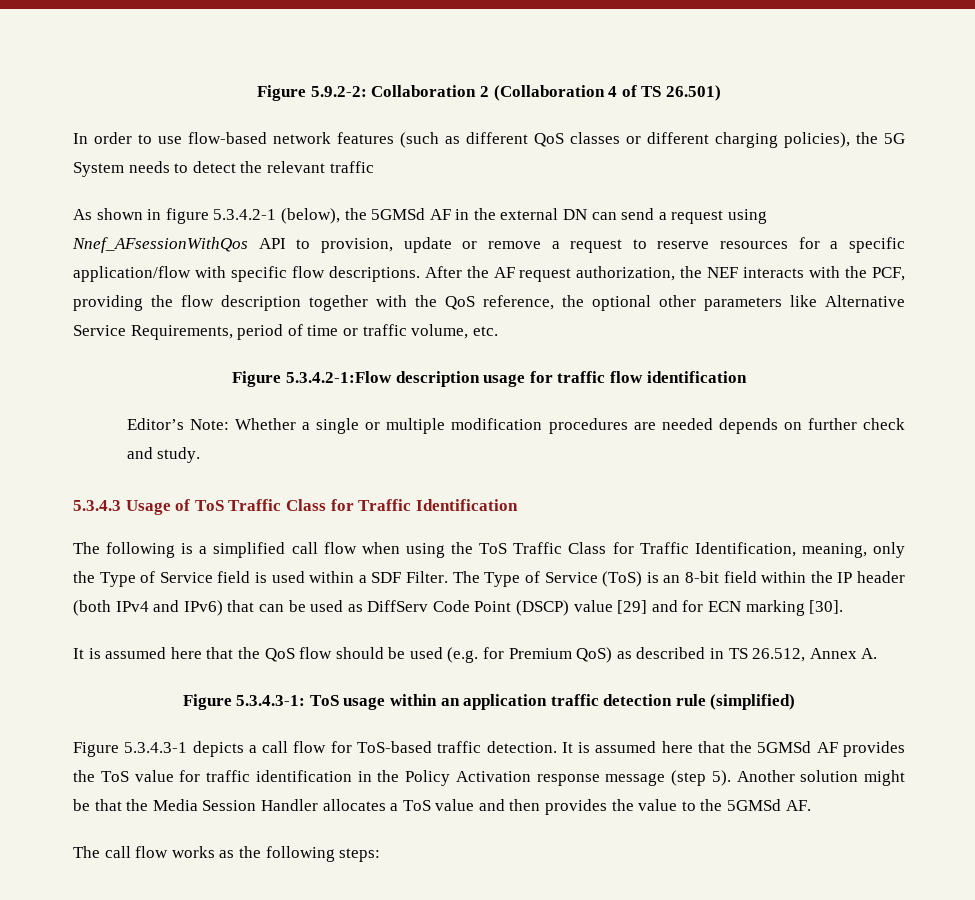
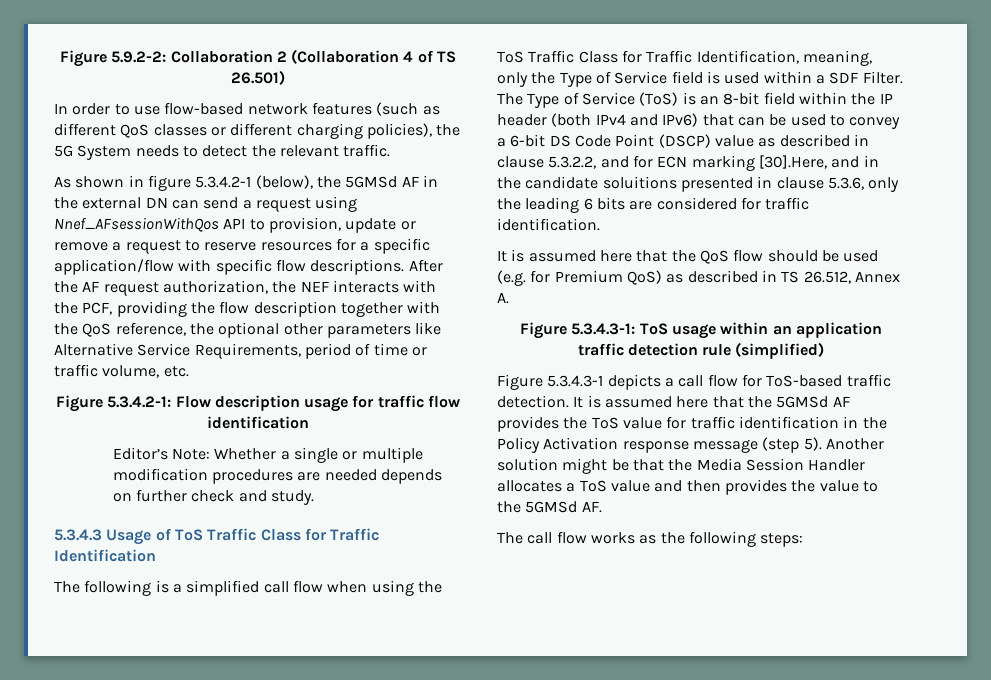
[329,161,374,173] traffic -> [343,144,391,157] traffic.
[286,371,393,383] 5.3.4.2-1:Flow -> [107,396,211,408] 5.3.4.2-1: Flow
[347,600,844,616] as DiffServ Code Point (DSCP) value [29] and for ECN marking [30]. -> [829,115,901,129] [497,134,869,148] [497,155,879,171] [497,176,900,192] [497,197,810,213] [497,218,600,231] to convey a 6-bit DS Code Point (DSCP) value as described in clause 5.3.2.2, and for ECN marking [30].Here, and in the candidate soluitions presented in clause 5.3.6, only the leading 6 bits are considered for traffic identification.

